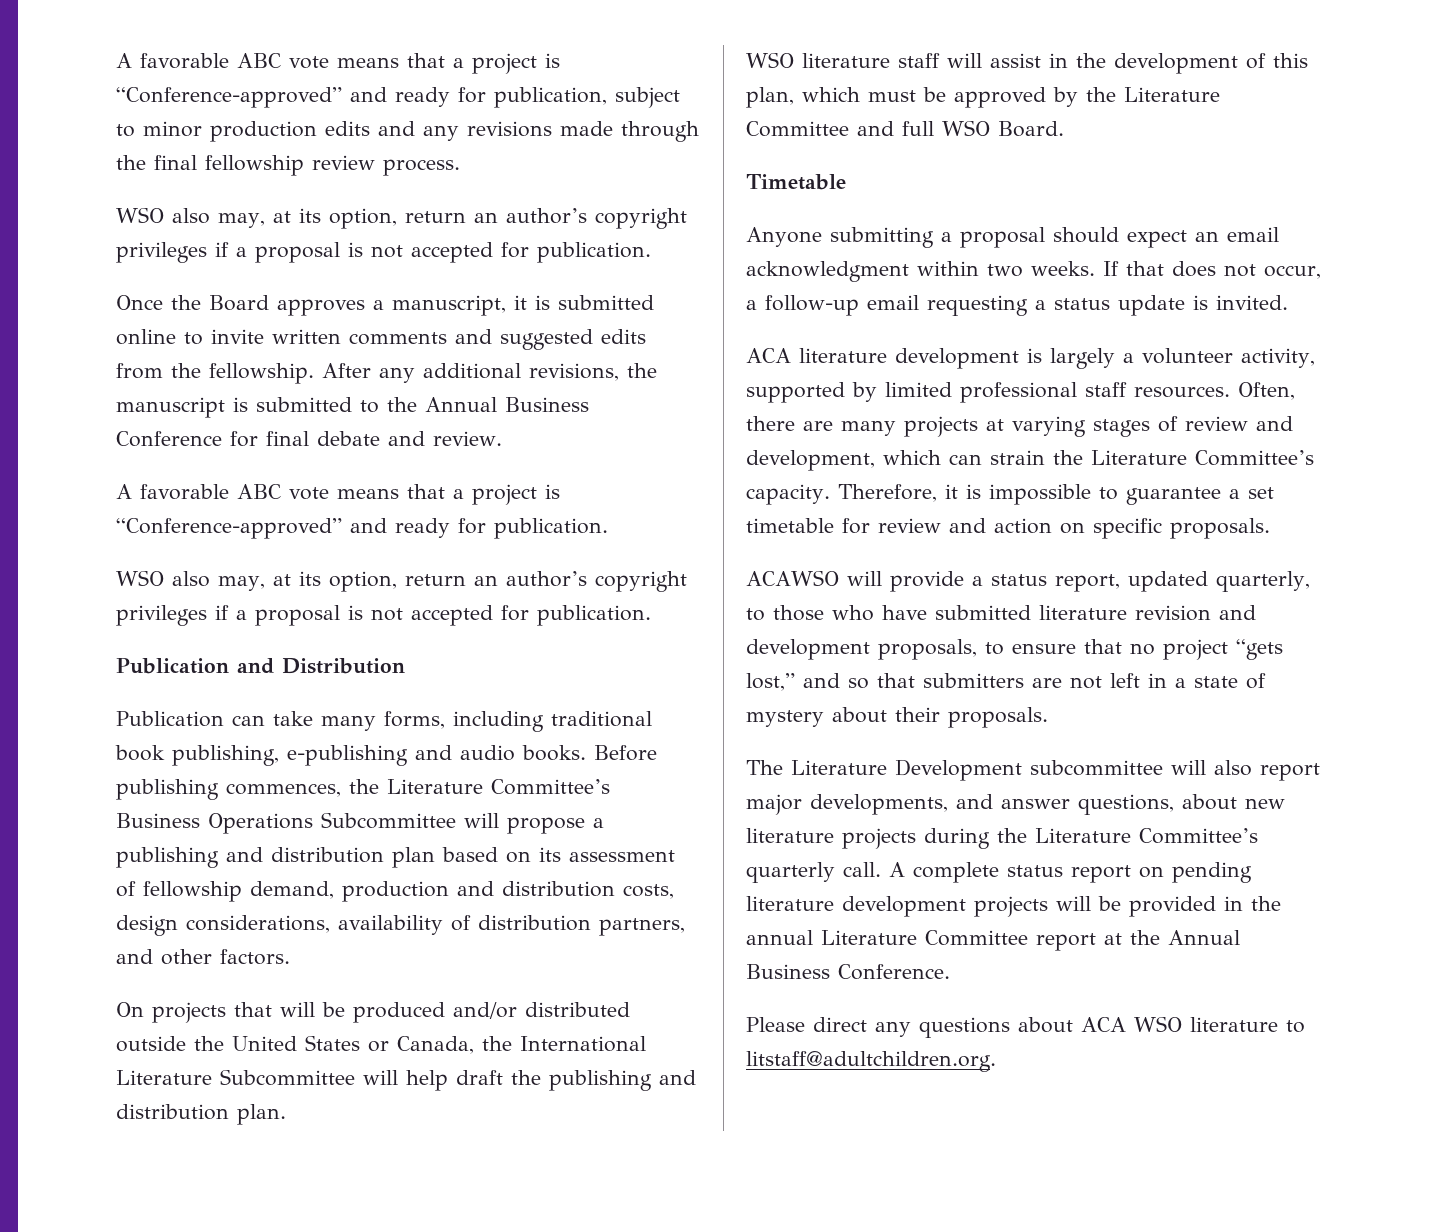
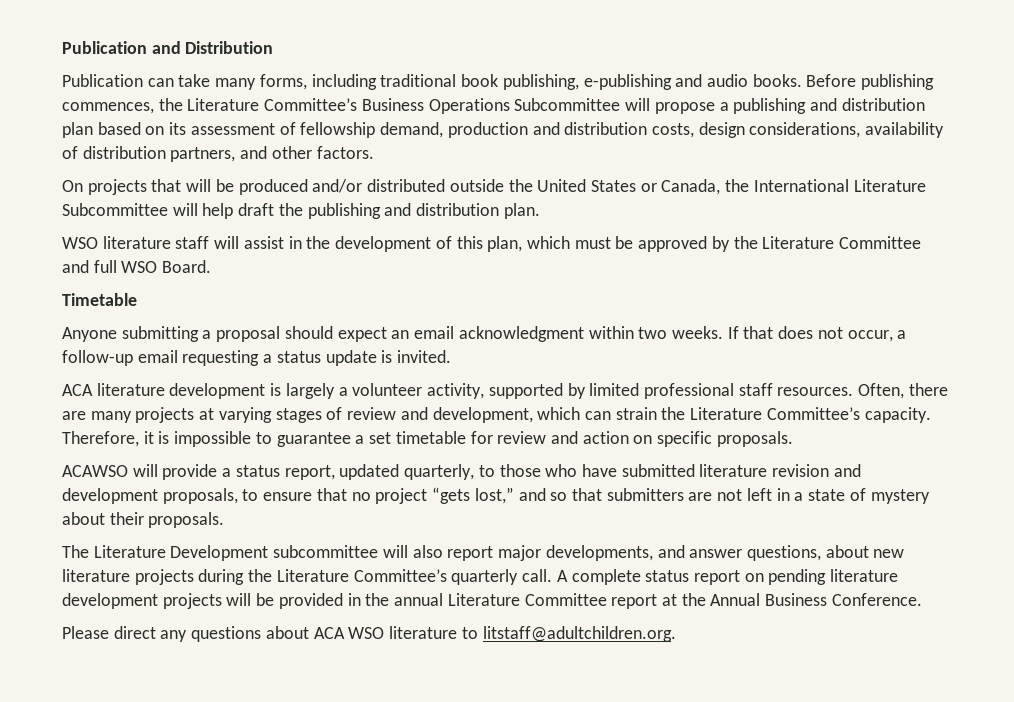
[116,53,560,74] [116,87,680,108] [116,121,699,142] [116,155,460,176] [116,207,687,229] [116,242,651,263] [116,295,654,316] [116,329,646,350] [116,363,657,384] [116,397,589,418] [116,431,502,447] [116,484,560,505] [116,518,608,539] [116,570,687,592] [116,605,651,626] A favorable ABC vote means that a project is “Conference-approved” and ready for publication, subject to minor production edits and any revisions made through the final fellowship review process. // WSO also may, at its option, return an author’s copyright privileges if a proposal is not accepted for publication. // Once the Board approves a manuscript, it is submitted online to invite written comments and suggested edits from the fellowship. After any additional revisions, the manuscript is submitted to the Annual Business Conference for final debate and review. // A favorable ABC vote means that a project is “Conference-approved” and ready for publication. // WSO also may, at its option, return an author’s copyright privileges if a proposal is not accepted for publication. // -> (62, 47) none

